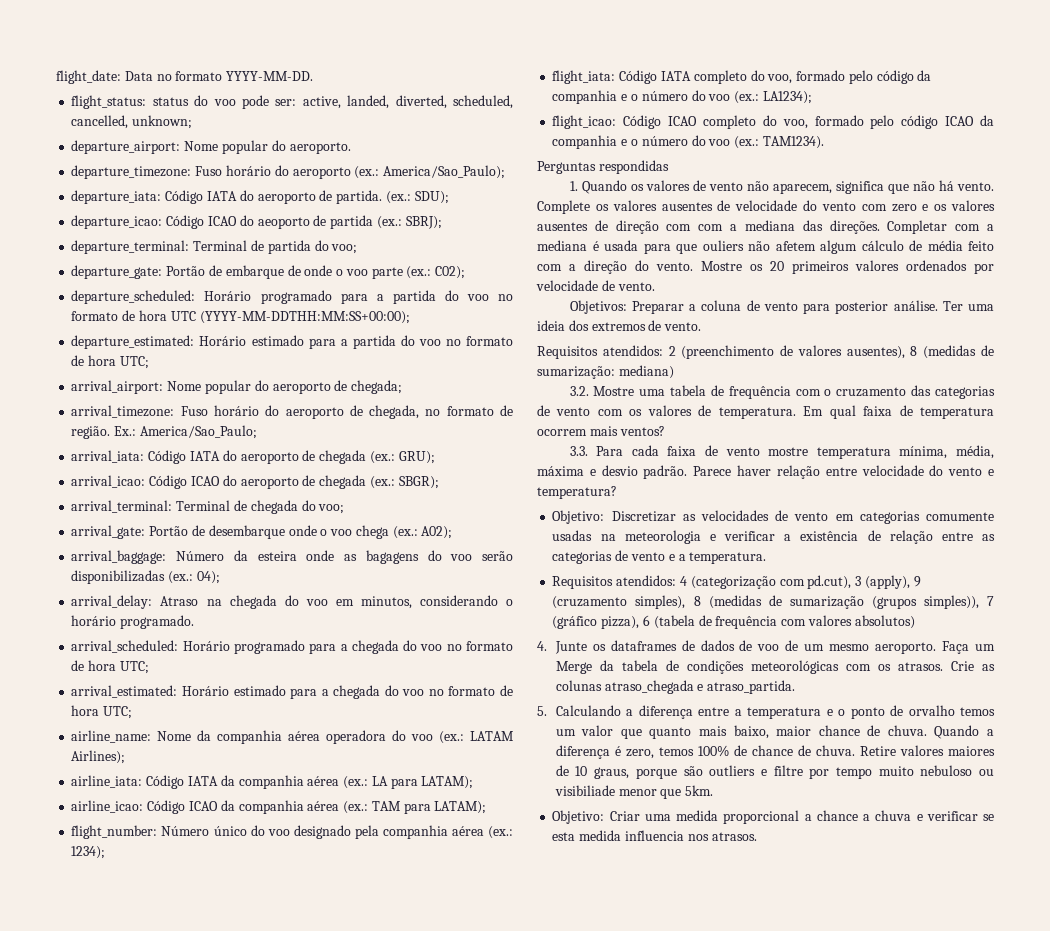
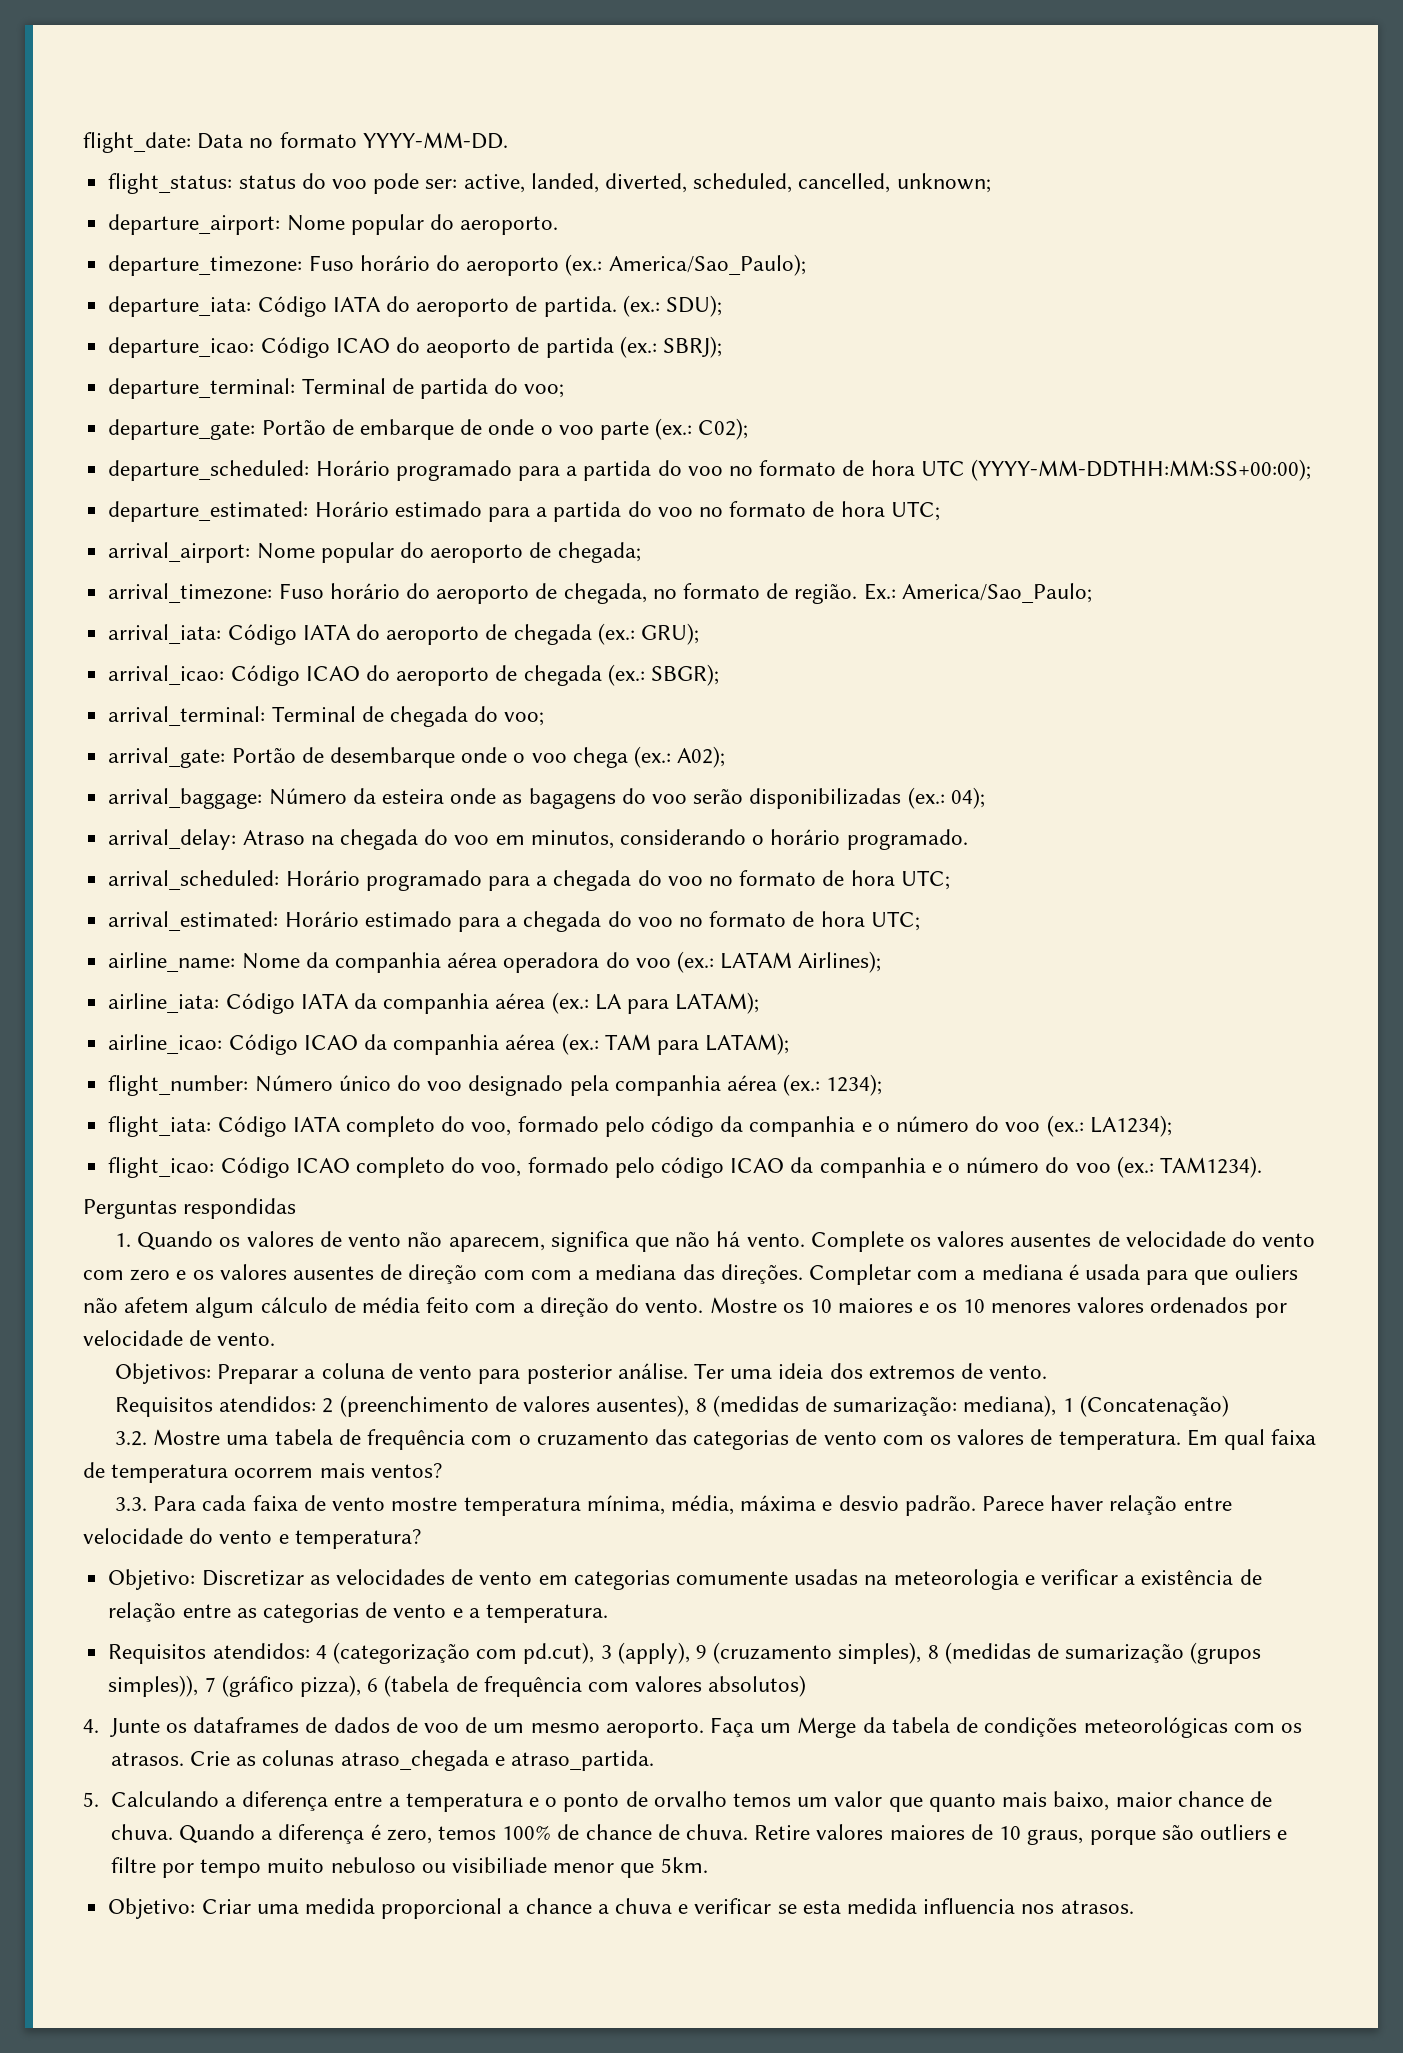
[770,261,849,274] 20 primeiros -> [809,1298,1071,1313] 10 maiores e os 10 menores
[618,365,674,379] mediana) -> [963,1395,1229,1417] mediana), 1 (Concatenação)

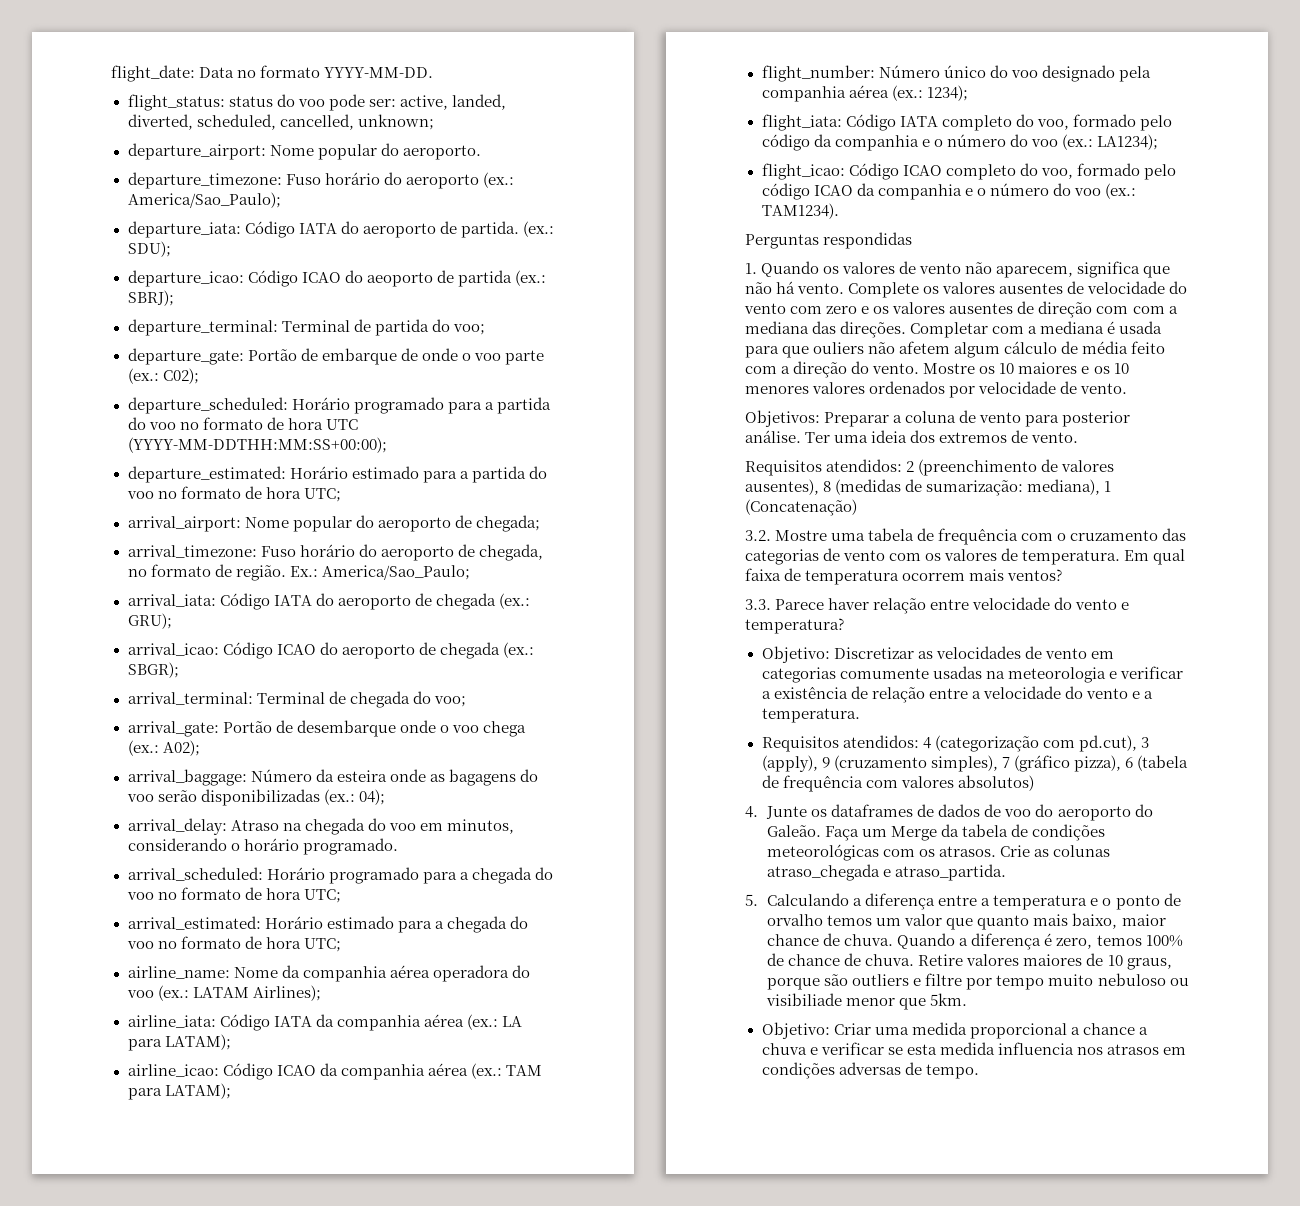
[153,1495,976,1516] Para cada faixa de vento mostre temperatura mínima, média, máxima e desvio padrão. -> (771, 604) none
[236,1602,388,1623] as categorias de -> [971,686,1083,699] a velocidade do
[927,1642,1262,1664] [108,1675,199,1697] 8 (medidas de sumarização (grupos simples)), -> (998, 763) none
[465,1717,704,1738] de um mesmo aeroporto. -> [1035,804,1153,821] [767,825,822,837] do aeroporto do Galeão.
[1060,1900,1134,1914] atrasos. -> [1106,1044,1186,1055] [761,1062,979,1079] atrasos em condições adversas de tempo.

